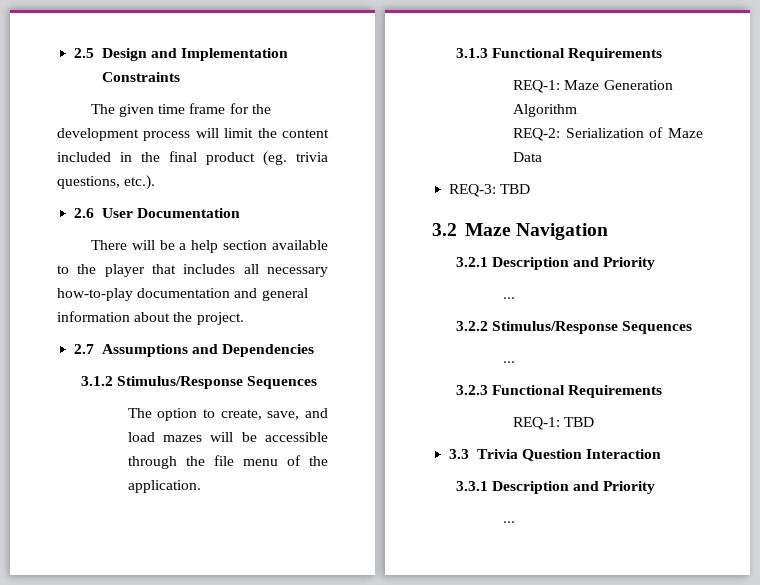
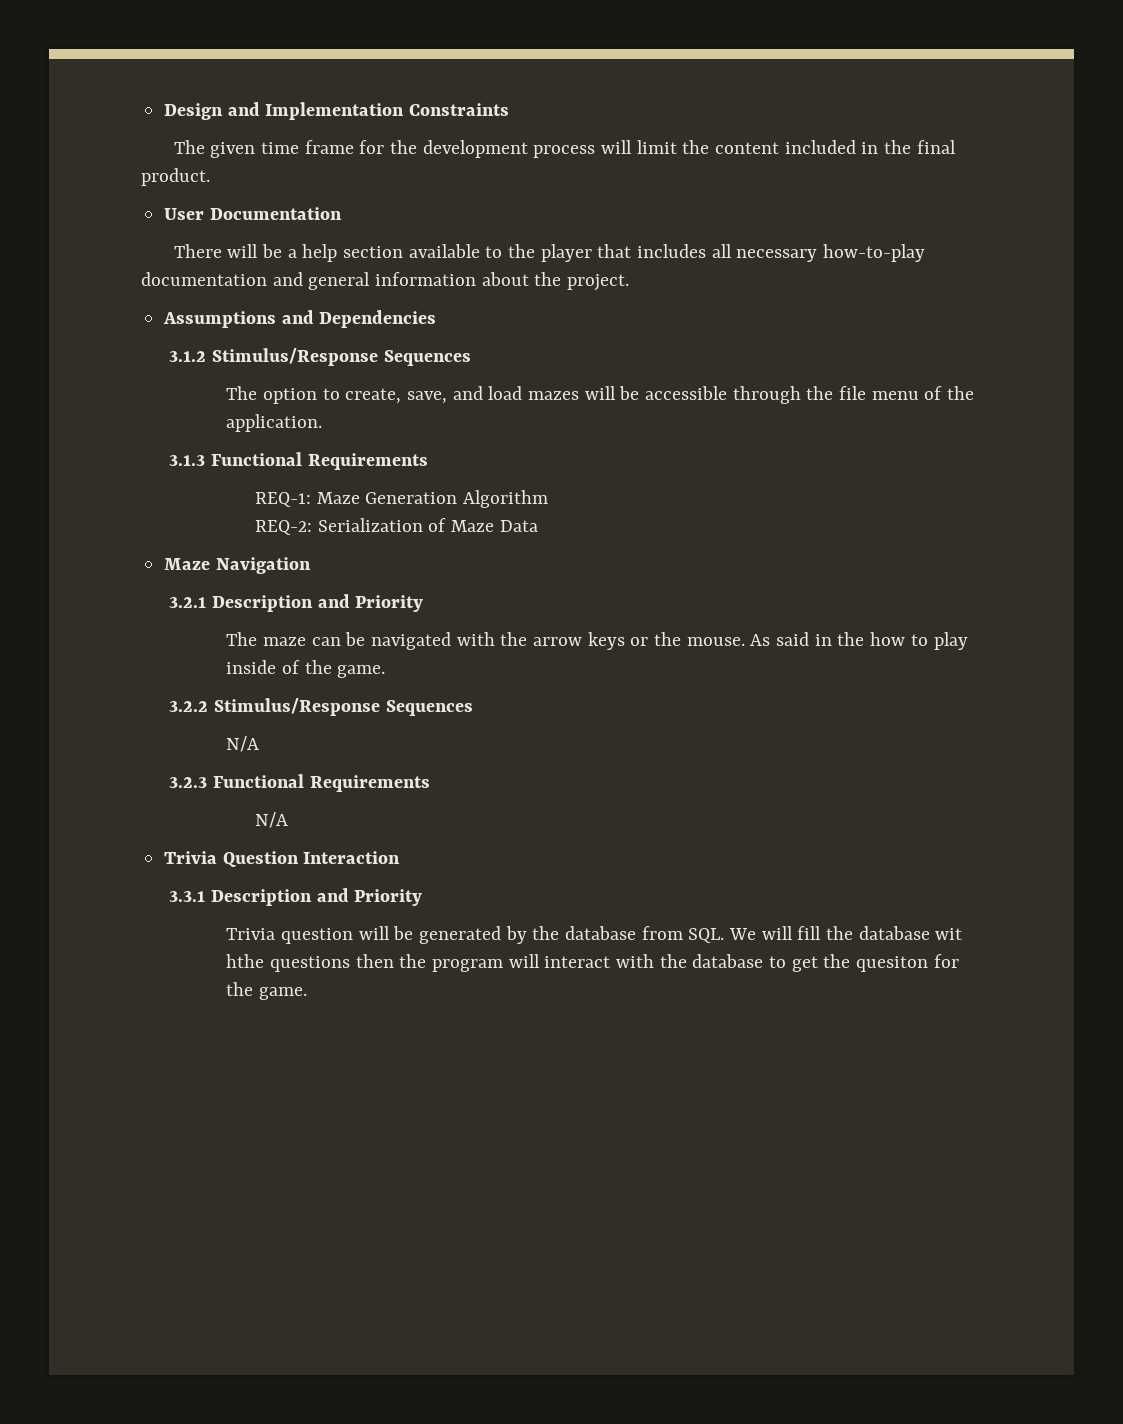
[74,48,95,58] 2.5 -> (164, 111) none
[206,151,328,166] [57,175,156,190] [74,208,95,218] product (eg. trivia questions, etc.). // 2.6 -> [141,168,210,186] product. //
[74,344,95,354] 2.7 -> (630, 282) none
[449,184,531,197] [432,223,457,236] REQ-3: TBD // 3.2 -> (538, 526) none
[502,297,515,299] ... -> [226,632,968,650] [226,660,386,678] The maze can be navigated with the arrow keys or the mouse. As said in the how to play inside of the game.
[502,361,515,363] ... -> [226,736,260,752] N/A
[513,417,595,430] [449,449,470,459] REQ-1: TBD // 3.3 -> [254,812,288,828] N/A //
[502,521,515,523] ... -> [226,926,963,944] [226,954,959,972] [226,982,308,1000] Trivia question will be generated by the database from SQL. We will fill the database wit hthe questions then the program will interact with the database to get the quesiton for the game.

